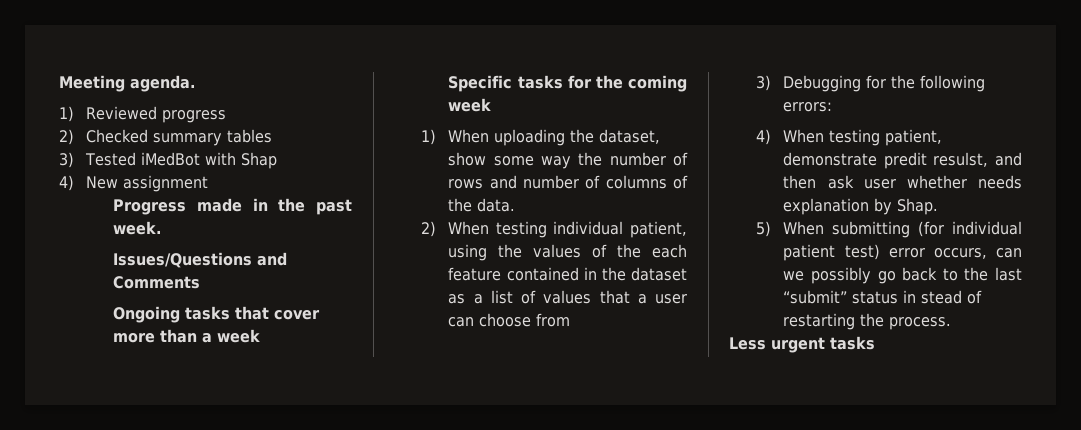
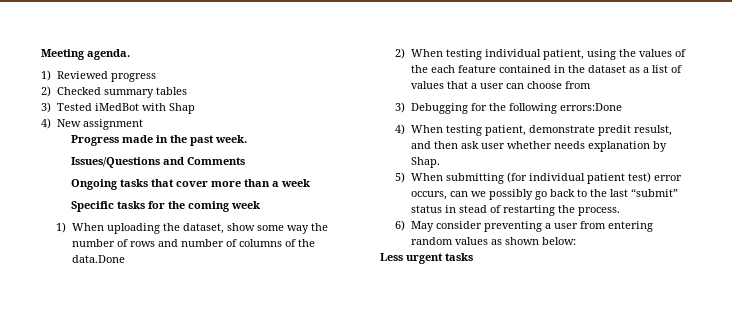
[477,198,516,212] data. -> [71,255,125,263] data.Done
[783,102,833,112] errors: -> [559,103,622,111] errors:Done
(952, 323) none -> [395,220,653,232] [410,237,576,245] // 6) May consider preventing a user from entering random values as shown below:

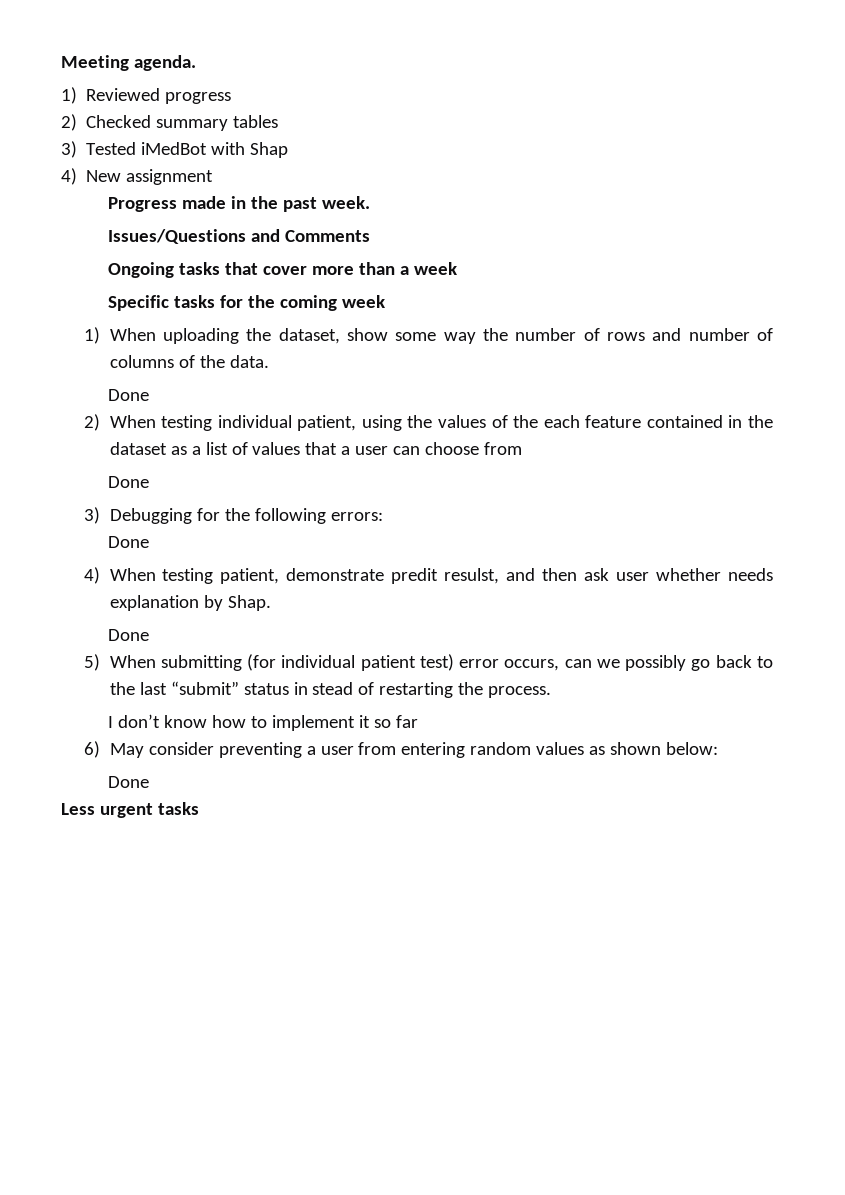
[71,255,125,263] data.Done -> [229,355,269,368] [107,389,149,401] data. // Done
(591, 85) none -> [107,476,149,488] // Done
[559,103,622,111] errors:Done -> [330,512,383,521] [107,536,149,548] errors: // Done
(440, 162) none -> [107,629,149,641] // Done
(620, 211) none -> [107,714,418,731] // I don’t know how to implement it so far
(576, 241) none -> [107,776,149,788] // Done

